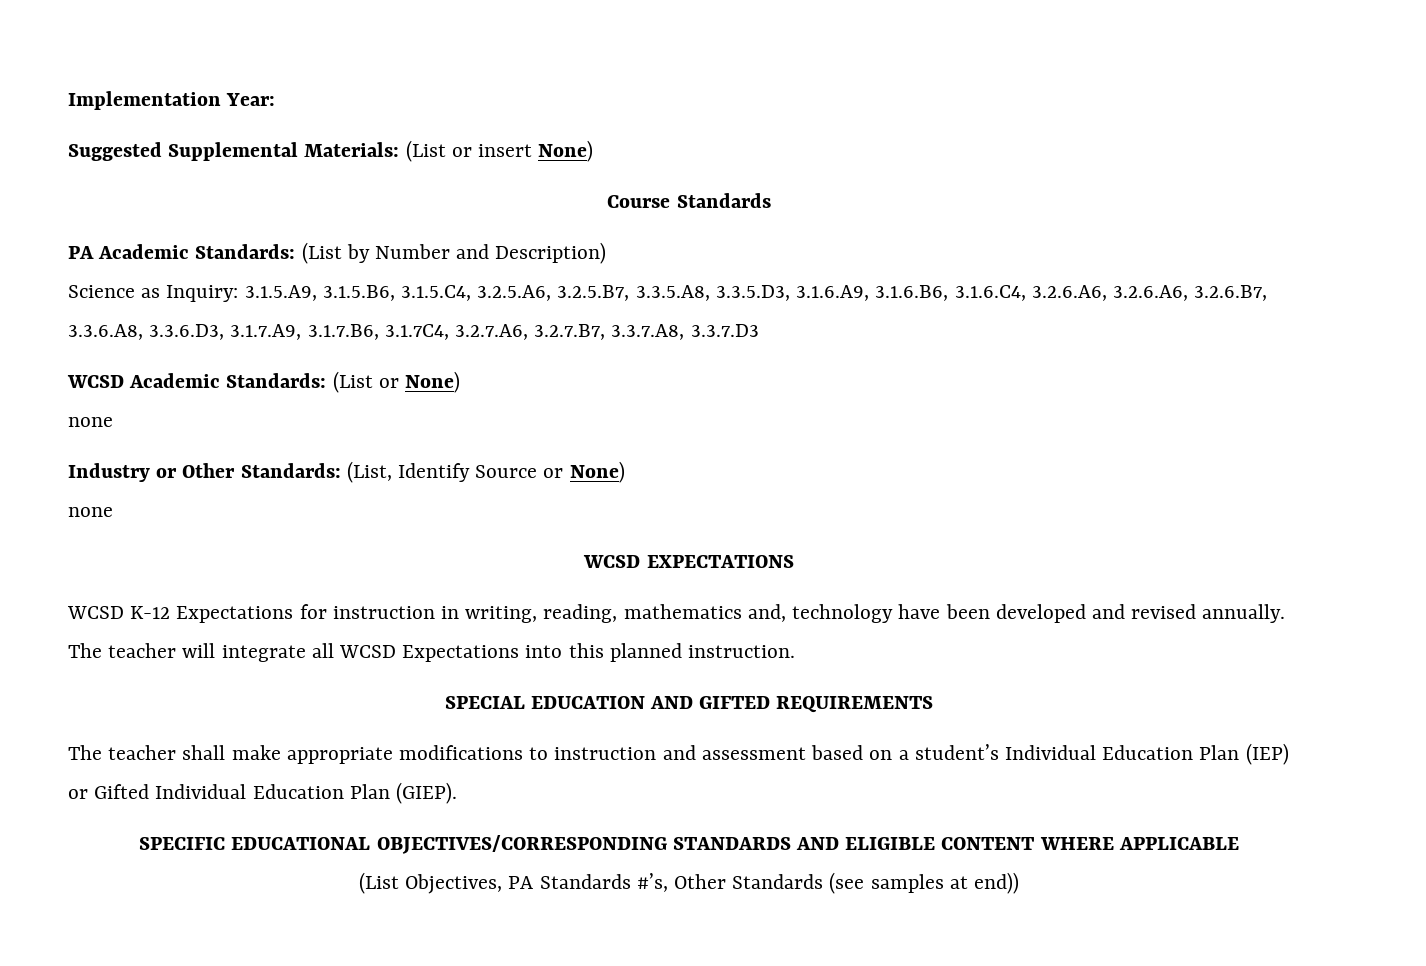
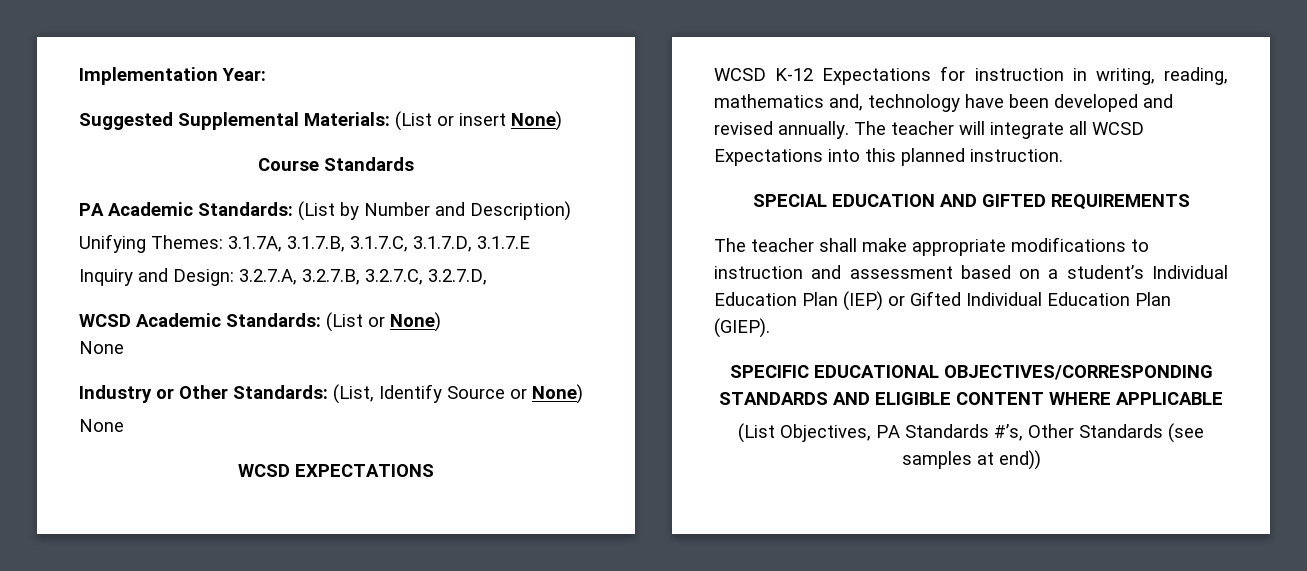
[68,285,1268,302] [68,324,759,340] Science as Inquiry: 3.1.5.A9, 3.1.5.B6, 3.1.5.C4, 3.2.5.A6, 3.2.5.B7, 3.3.5.A8, 3.3.5.D3, 3.1.6.A9, 3.1.6.B6, 3.1.6.C4, 3.2.6.A6, 3.2.6.A6, 3.2.6.B7, 3.3.6.A8, 3.3.6.D3, 3.1.7.A9, 3.1.7.B6, 3.1.7C4, 3.2.7.A6, 3.2.7.B7, 3.3.7.A8, 3.3.7.D3 -> [79,234,530,253] [79,268,487,286] Unifying Themes: 3.1.7A, 3.1.7.B, 3.1.7.C, 3.1.7.D, 3.1.7.E // Inquiry and Design: 3.2.7.A, 3.2.7.B, 3.2.7.C, 3.2.7.D,
[68,417,113,427] // none -> [79,341,124,354] // None
[68,507,113,517] // none -> [79,419,124,432] // None

